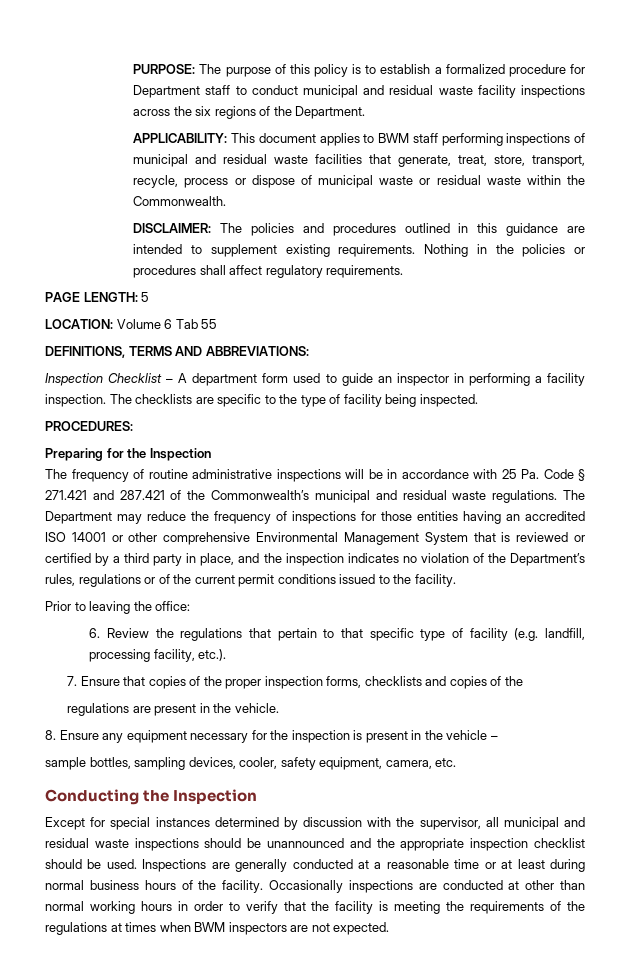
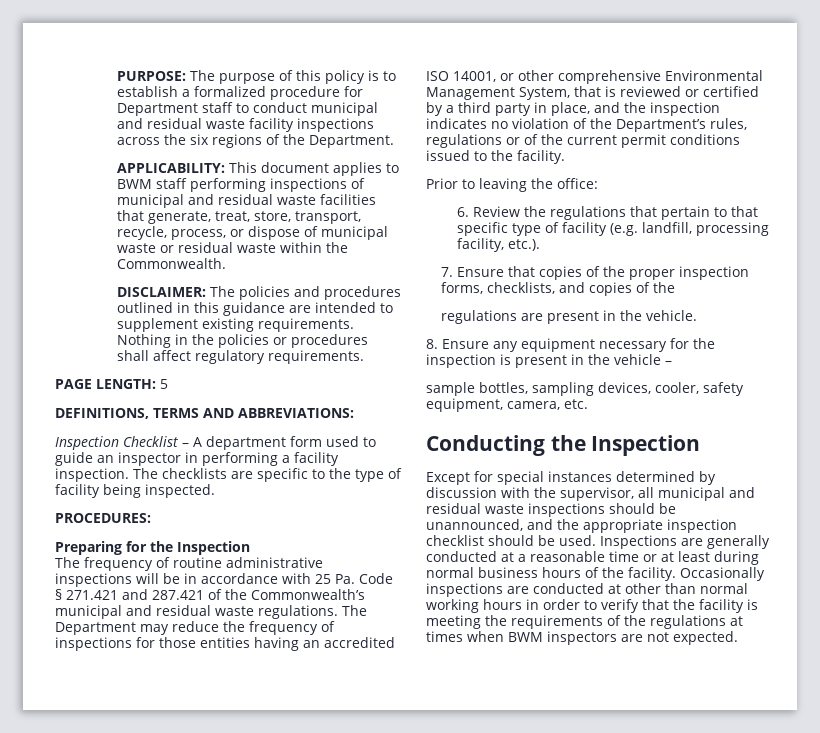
[184,178,229,188] process -> [170,229,226,240] process,
[45,319,218,329] // LOCATION: Volume 6 Tab 55 -> (168, 384) none
[71,532,106,542] 14001 -> [453,71,496,82] 14001,
[424,532,468,545] System -> [519,87,570,100] System,
[364,676,422,686] checklists -> [487,282,556,294] checklists,
[267,838,344,848] unannounced -> [426,519,523,531] unannounced,

